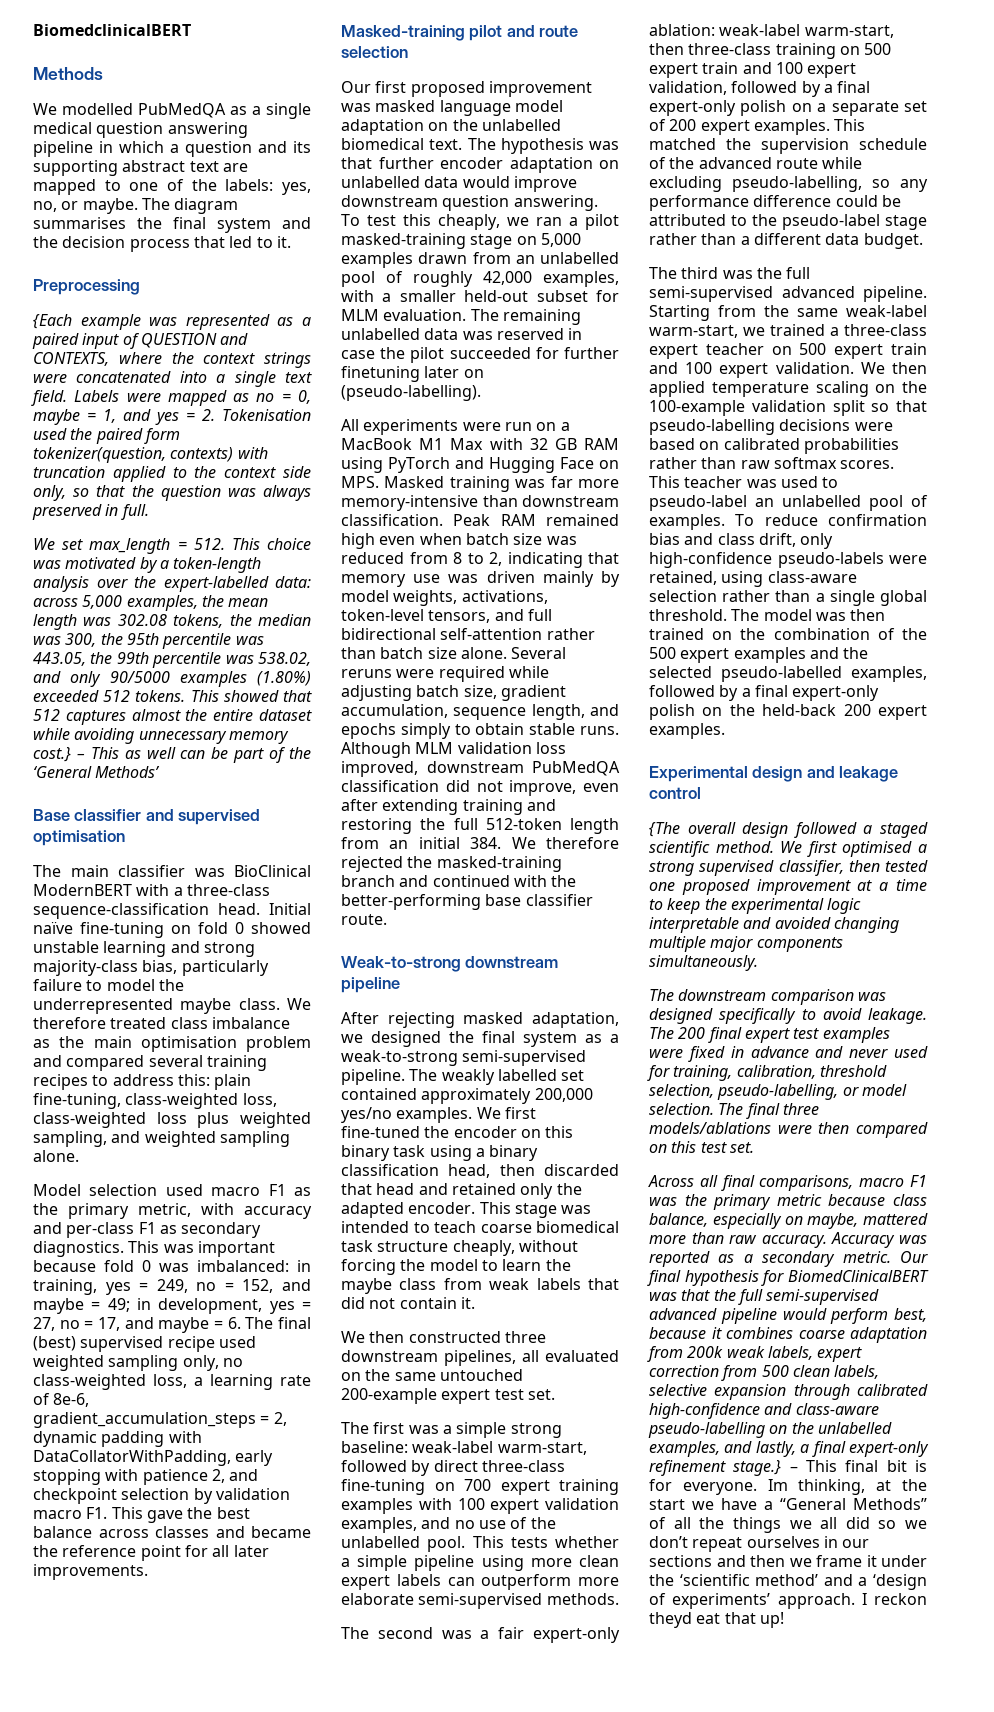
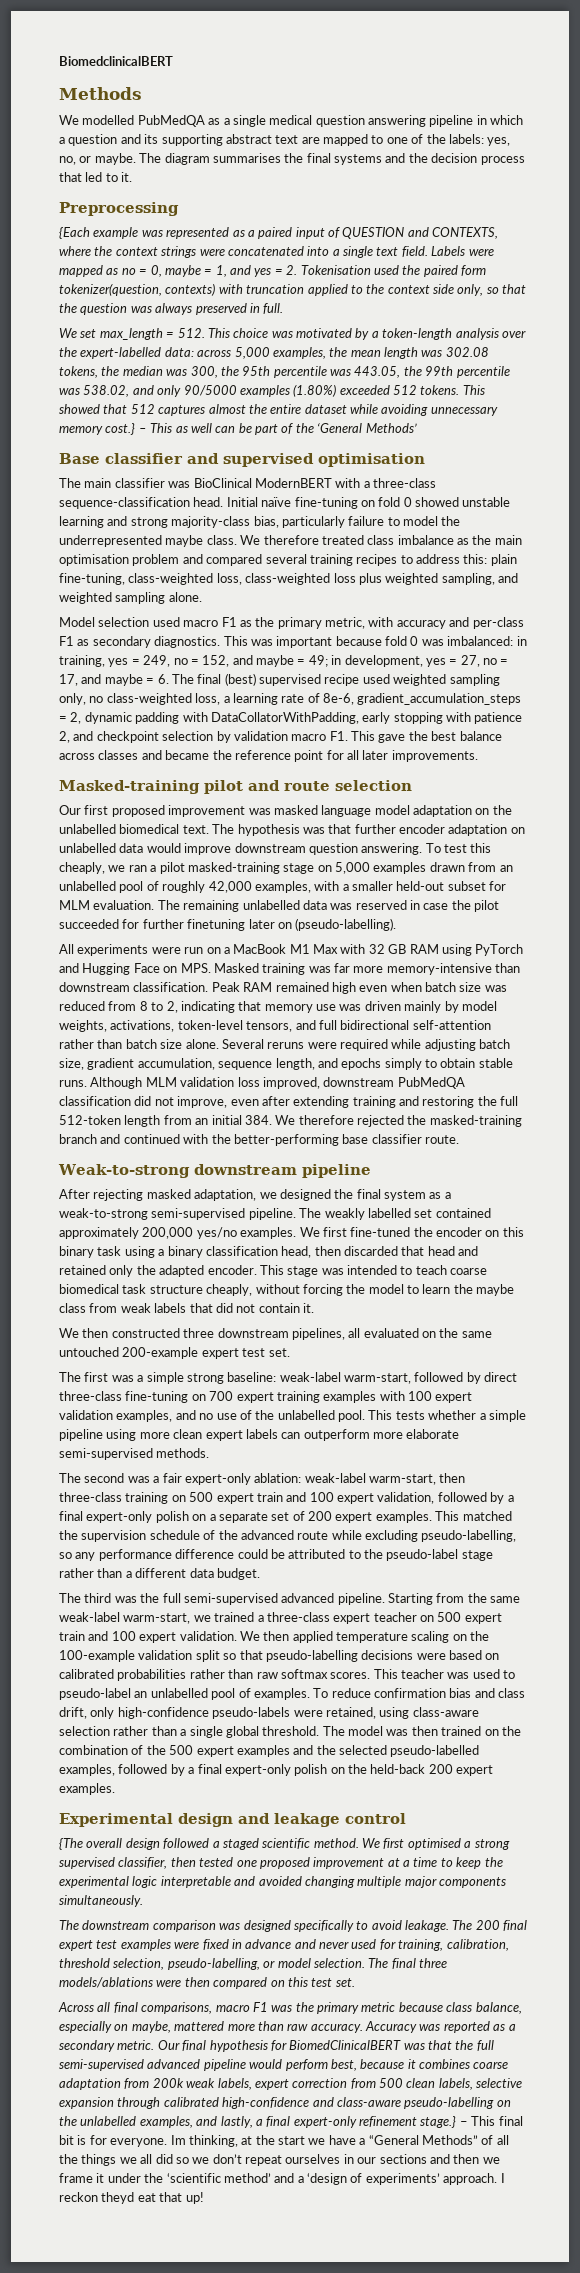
[217,218,271,233] system -> [334,154,382,165] systems

